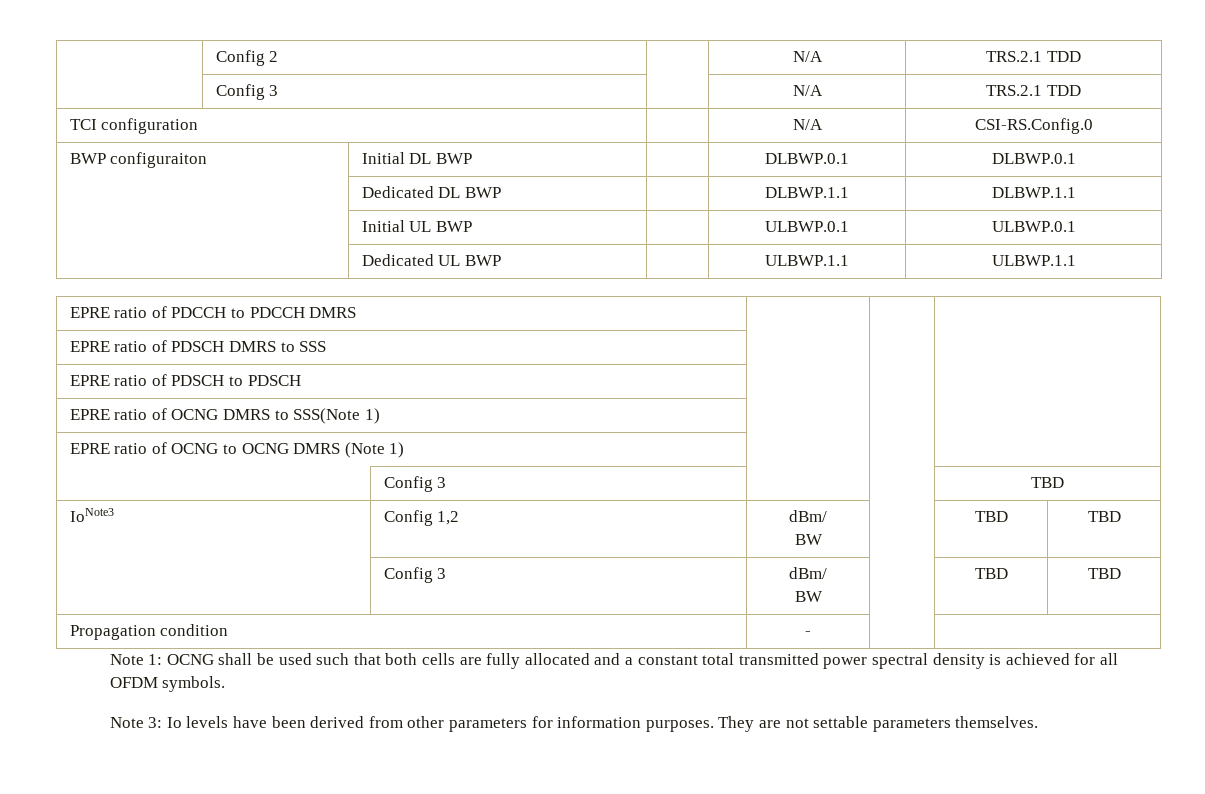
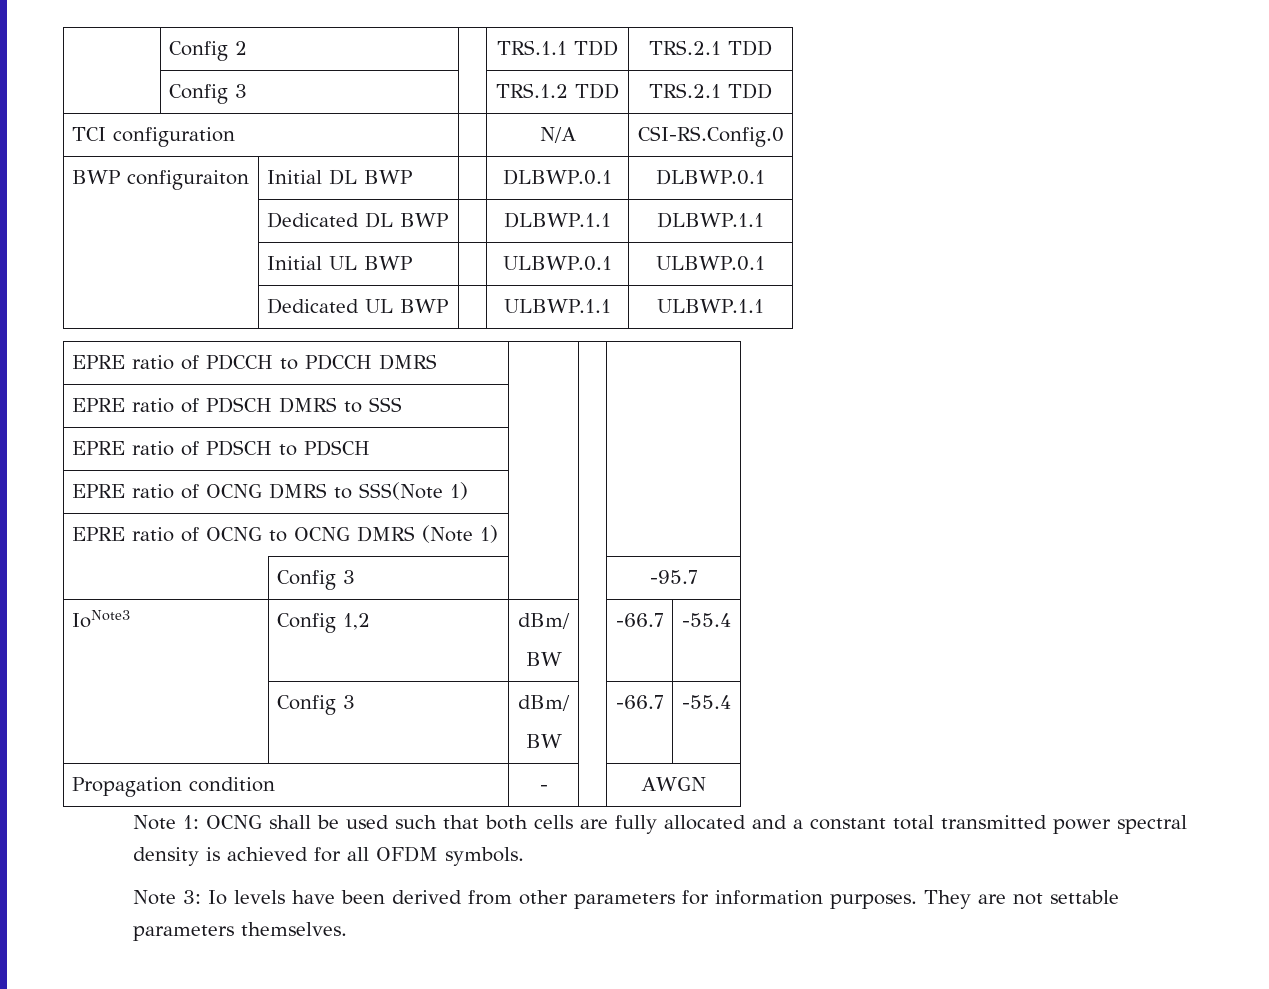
[792,51,823,62] N/A -> [497,40,618,56] TRS.1.1 TDD
[792,85,823,96] N/A -> [496,83,619,99] TRS.1.2 TDD
[1031,477,1064,488] TBD -> [649,570,698,584] -95.7
[974,511,1008,522] [1087,511,1121,522] TBD | TBD -> [615,613,664,627] [682,613,731,627] -66.7 | -55.4
[974,568,1008,579] [1087,568,1121,579] TBD | TBD -> [615,695,664,709] [682,695,731,709] -66.7 | -55.4
(811, 633) none -> [641,777,707,791] AWGN

